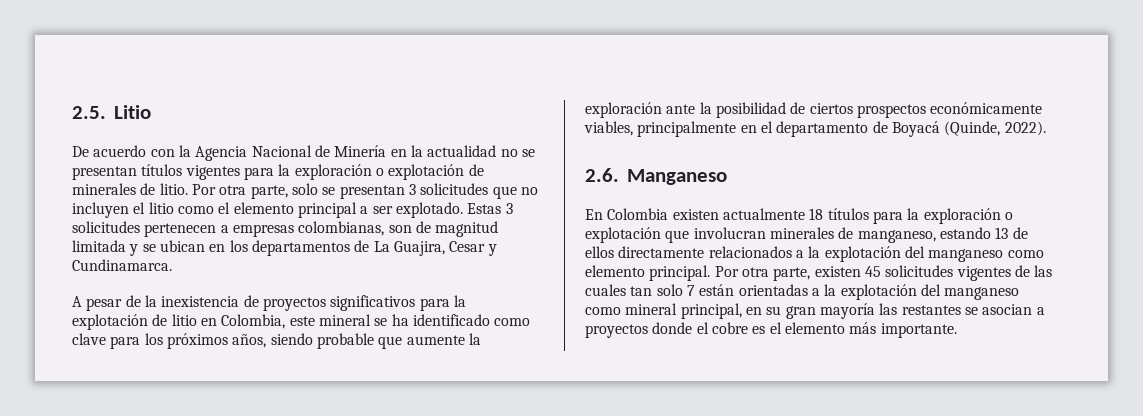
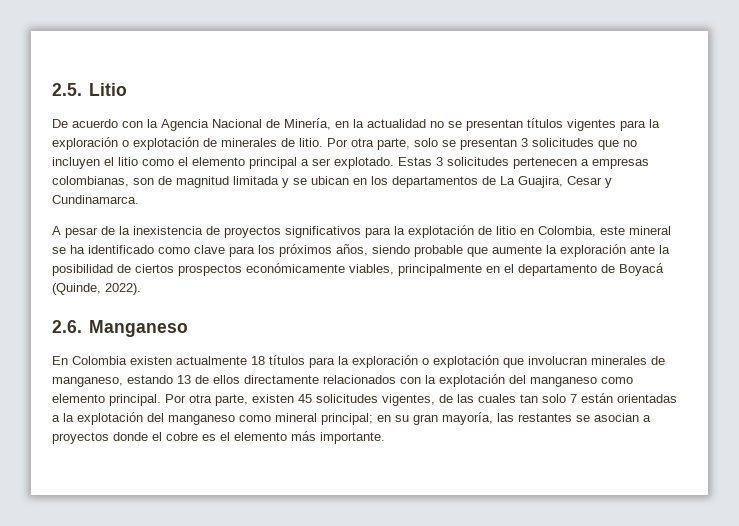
[334,145,387,157] Minería -> [284,118,331,130] Minería,
[795,250,804,258] a -> [400,377,421,384] con
[956,266,1011,281] vigentes -> [382,394,435,406] vigentes,
[680,303,742,319] principal, -> [321,413,373,425] principal;
[819,303,875,319] mayoría -> [442,412,493,425] mayoría,

